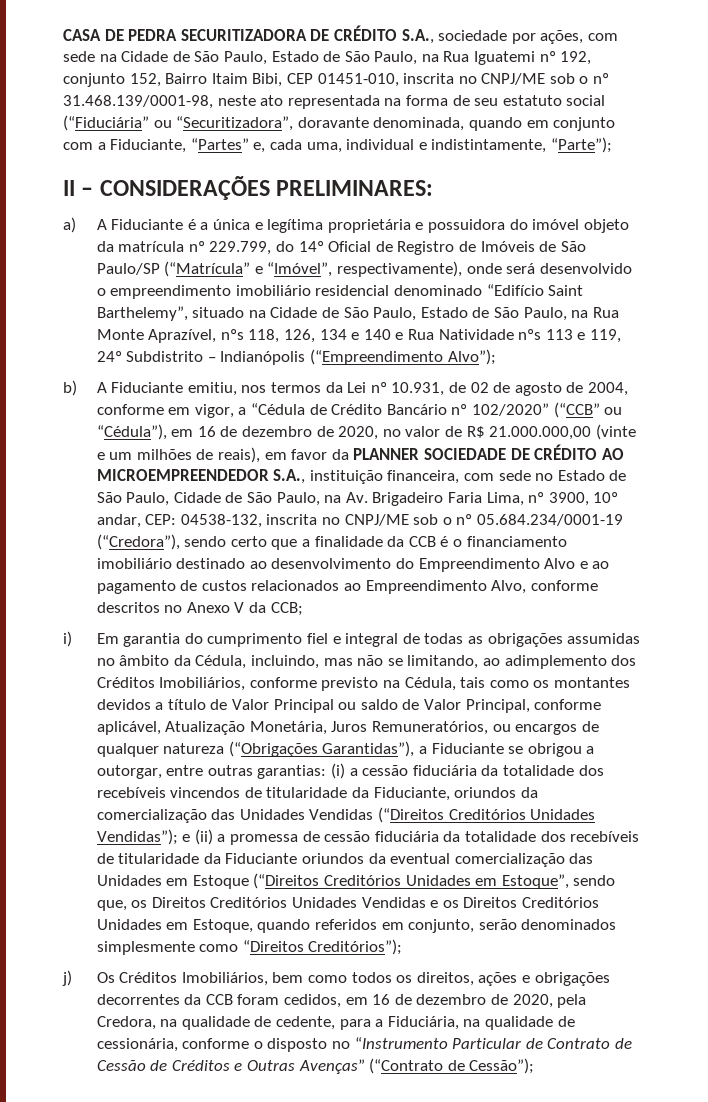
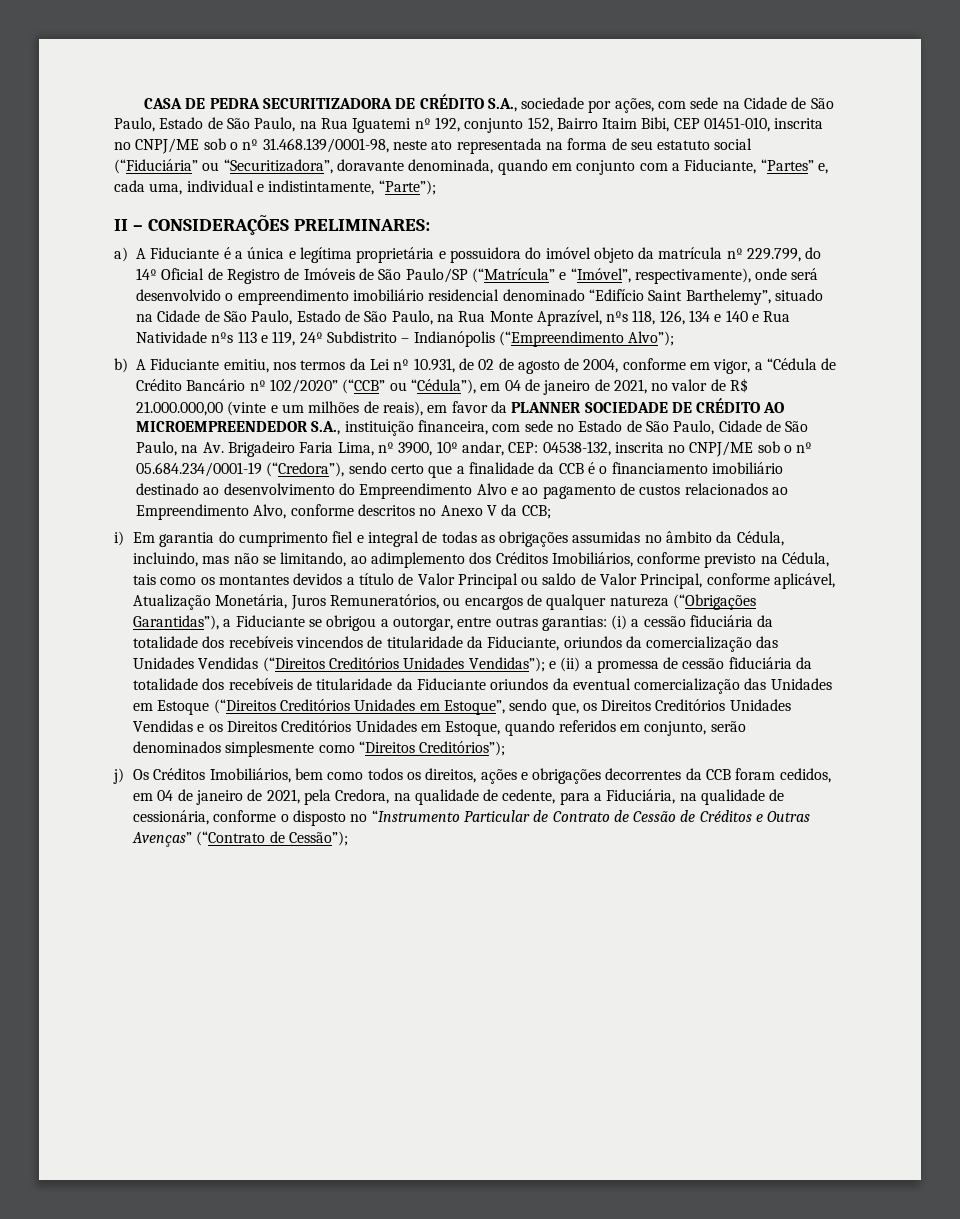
[197,426,379,440] 16 de dezembro de 2020, -> [504,379,647,395] 04 de janeiro de 2021,
[372,994,553,1008] 16 de dezembro de 2020, -> [157,789,300,805] 04 de janeiro de 2021,

